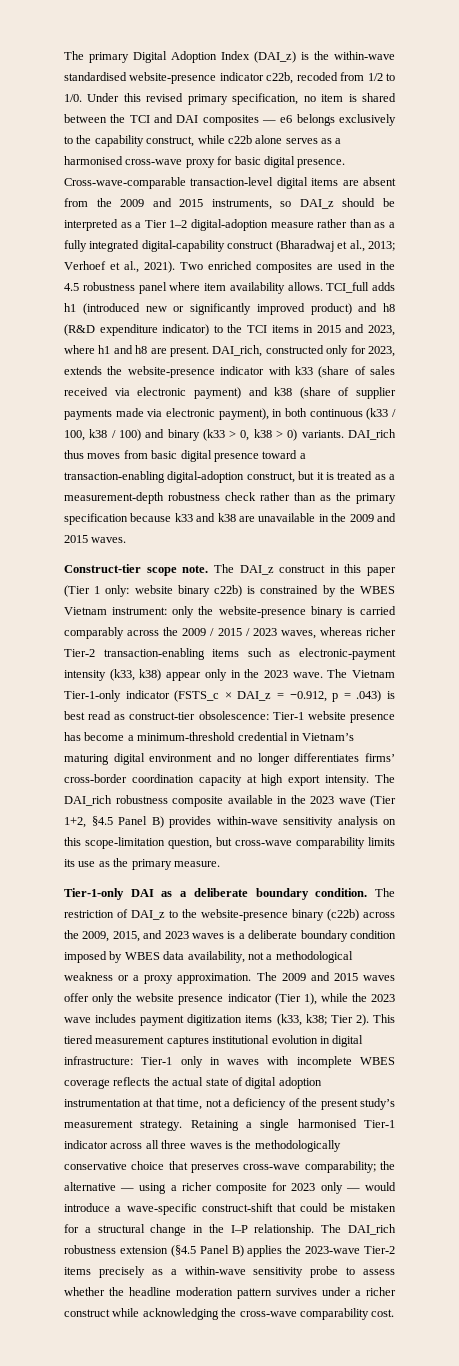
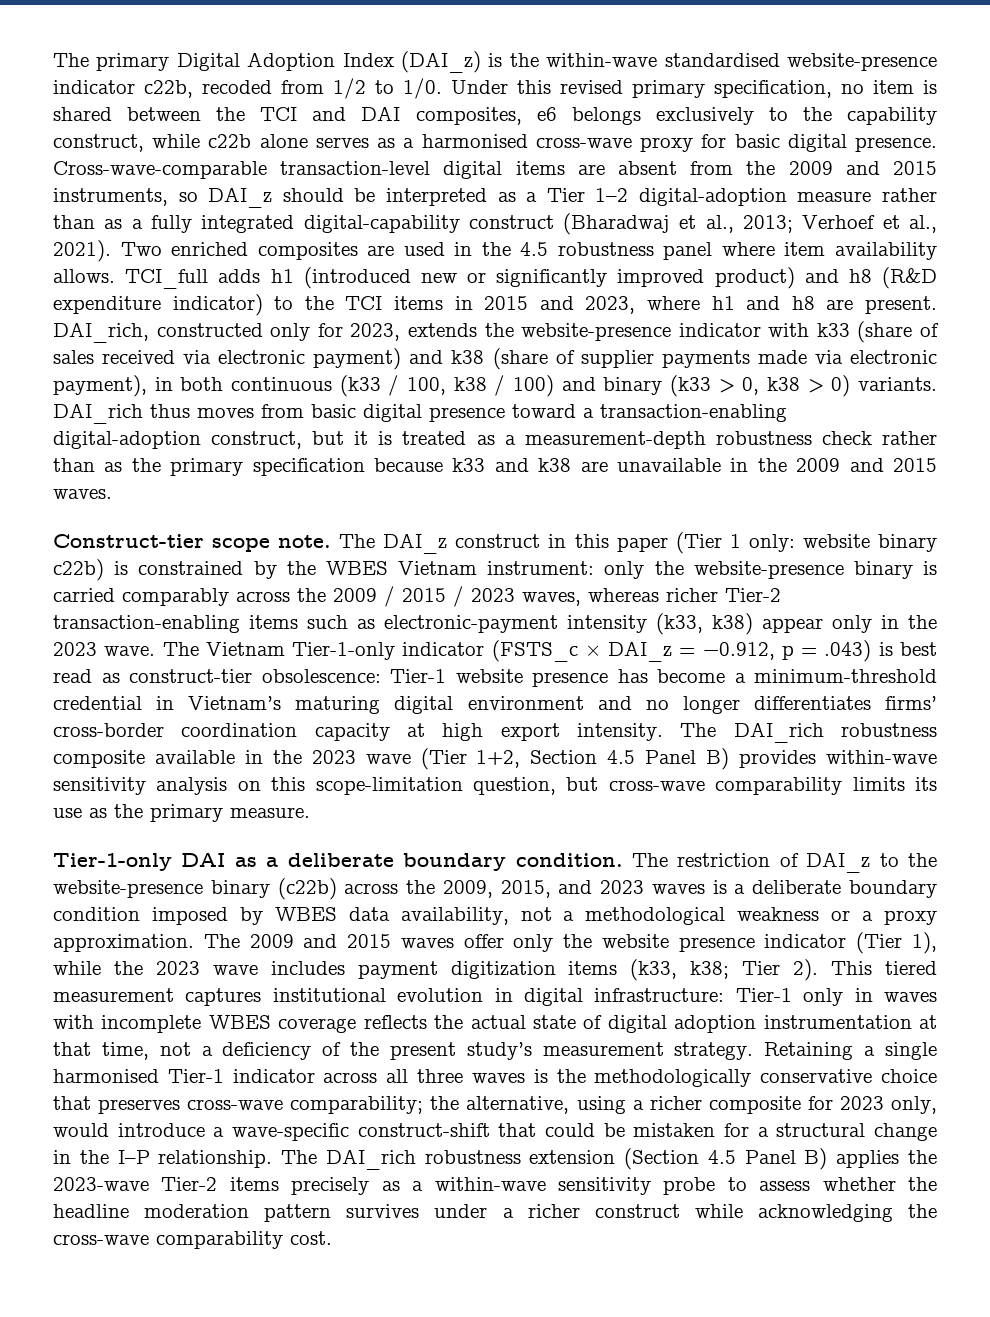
[202,115,276,126] composites — -> [415,107,522,125] composites,
[91,816,113,826] §4.5 -> [530,750,636,764] Section 4.5
[64,1182,135,1191] alternative — -> [466,1096,570,1114] alternative,
[320,1182,360,1194] only — -> [891,1096,938,1114] only,
[170,1245,196,1257] (§4.5 -> [624,1148,736,1170] (Section 4.5

